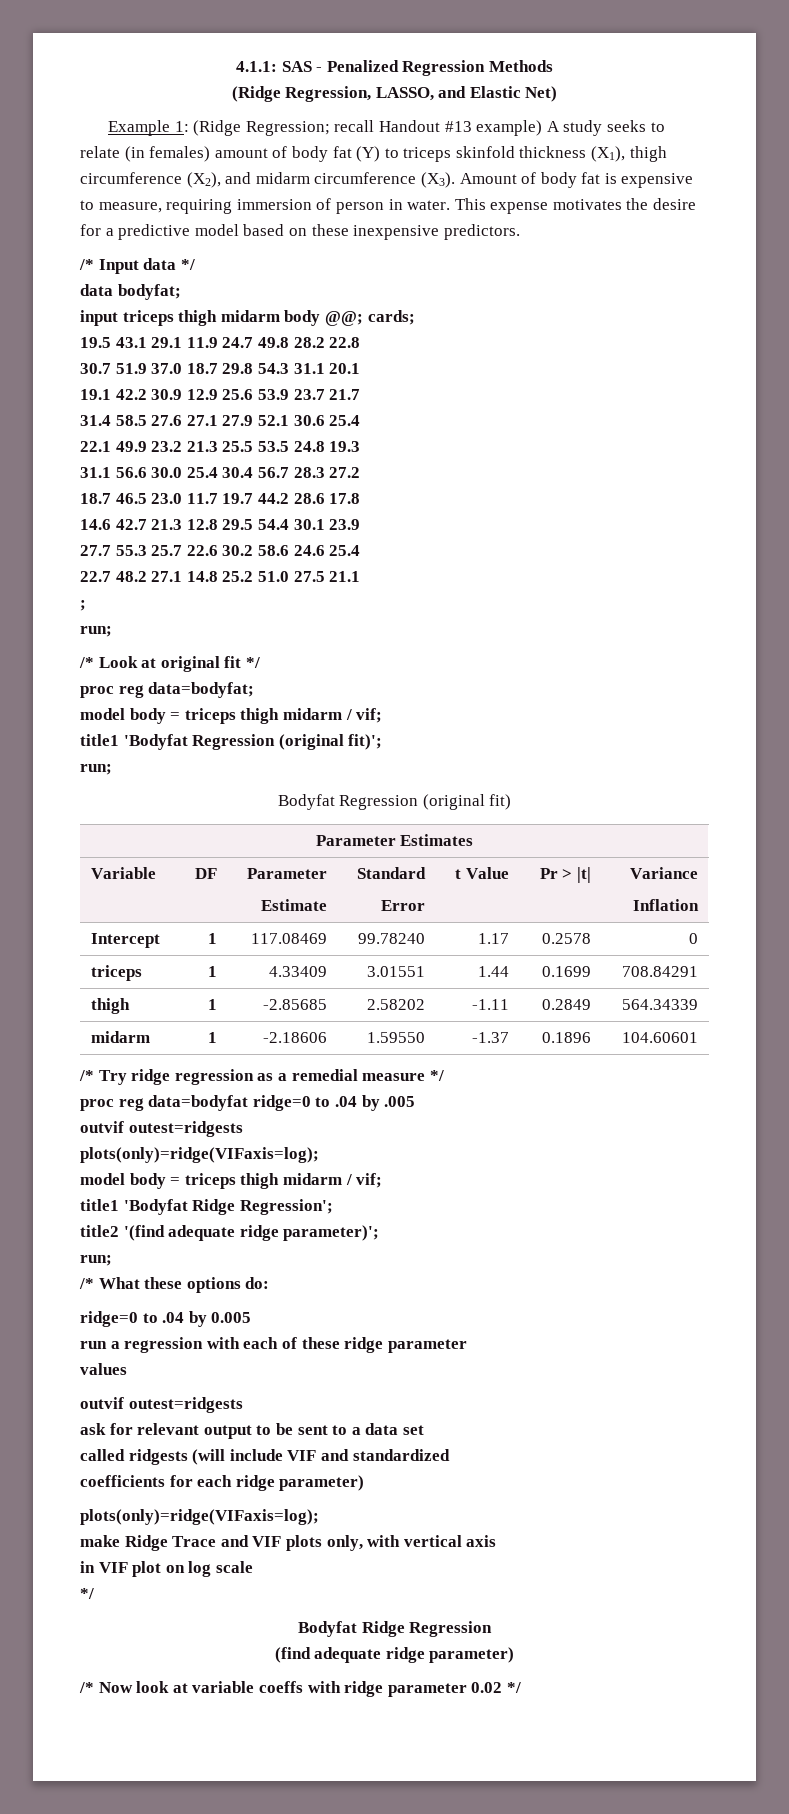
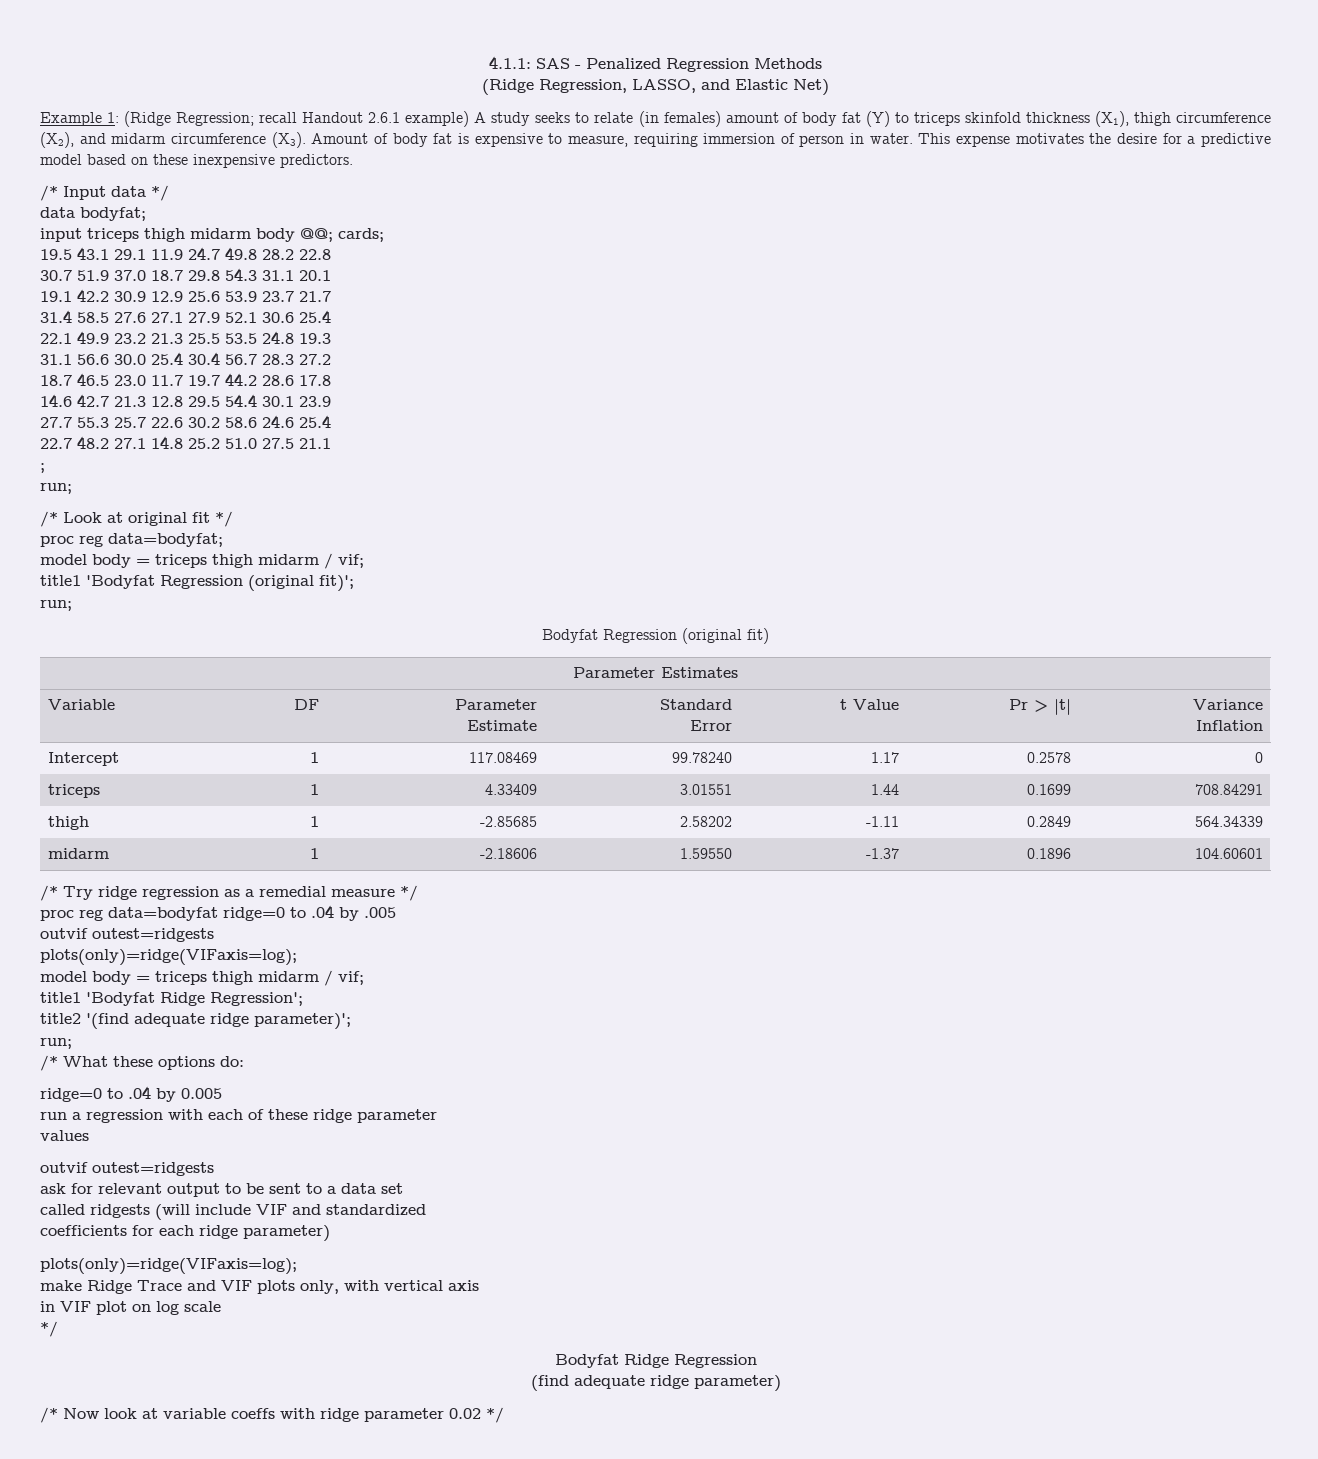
[444,121,472,132] #13 -> [368,112,401,123] 2.6.1

